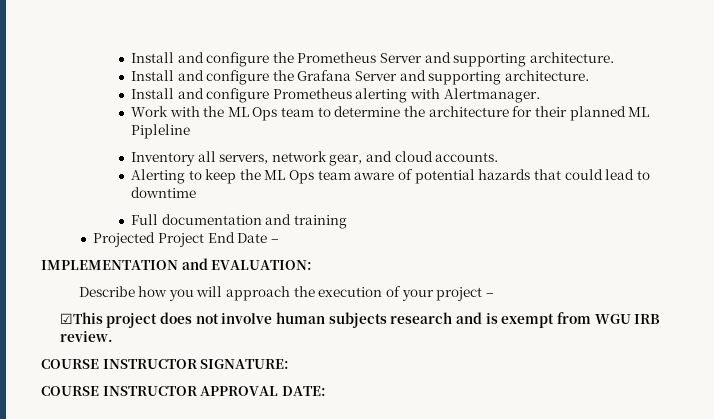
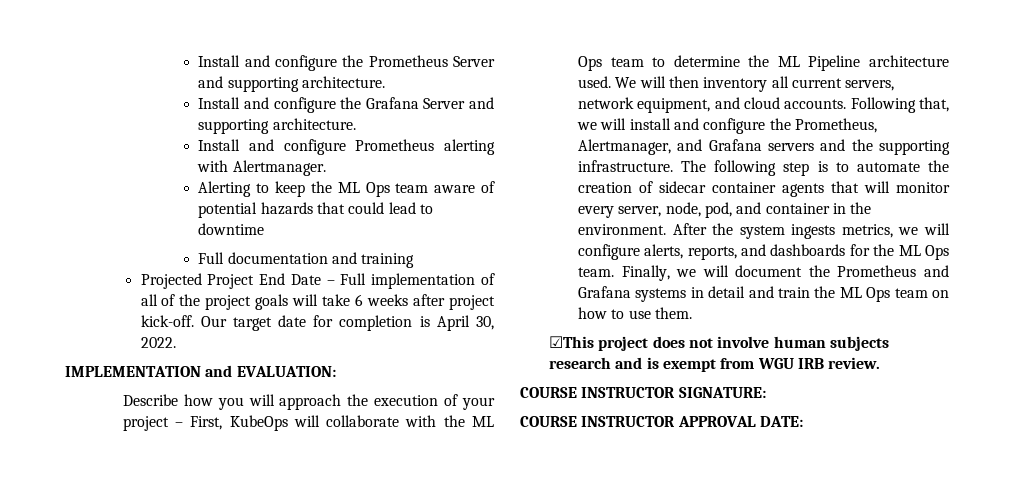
[130,106,650,121] [130,124,190,139] [130,151,499,166] // Work with the ML Ops team to determine the architecture for their planned ML Pipleline // Inventory all servers, network gear, and cloud accounts. -> (326, 168) none
(279, 241) none -> [340,273,495,289] [140,294,496,310] [140,315,495,331] [140,337,176,348] Full implementation of all of the project goals will take 6 weeks after project kick-off. Our target date for completion is April 30, 2022.
(494, 295) none -> [190,415,495,431] [577,55,949,71] [577,76,895,92] [577,97,949,113] [576,118,877,134] [577,139,950,155] [577,160,949,176] [577,181,950,197] [577,202,872,218] [577,223,950,239] [577,244,949,260] [577,265,949,281] [577,286,949,302] [577,307,692,319] First, KubeOps will collaborate with the ML Ops team to determine the ML Pipeline architecture used. We will then inventory all current servers, network equipment, and cloud accounts. Following that, we will install and configure the Prometheus, Alertmanager, and Grafana servers and the supporting infrastructure. The following step is to automate the creation of sidecar container agents that will monitor every server, node, pod, and container in the environment. After the system ingests metrics, we will configure alerts, reports, and dashboards for the ML Ops team. Finally, we will document the Prometheus and Grafana systems in detail and train the ML Ops team on how to use them.

